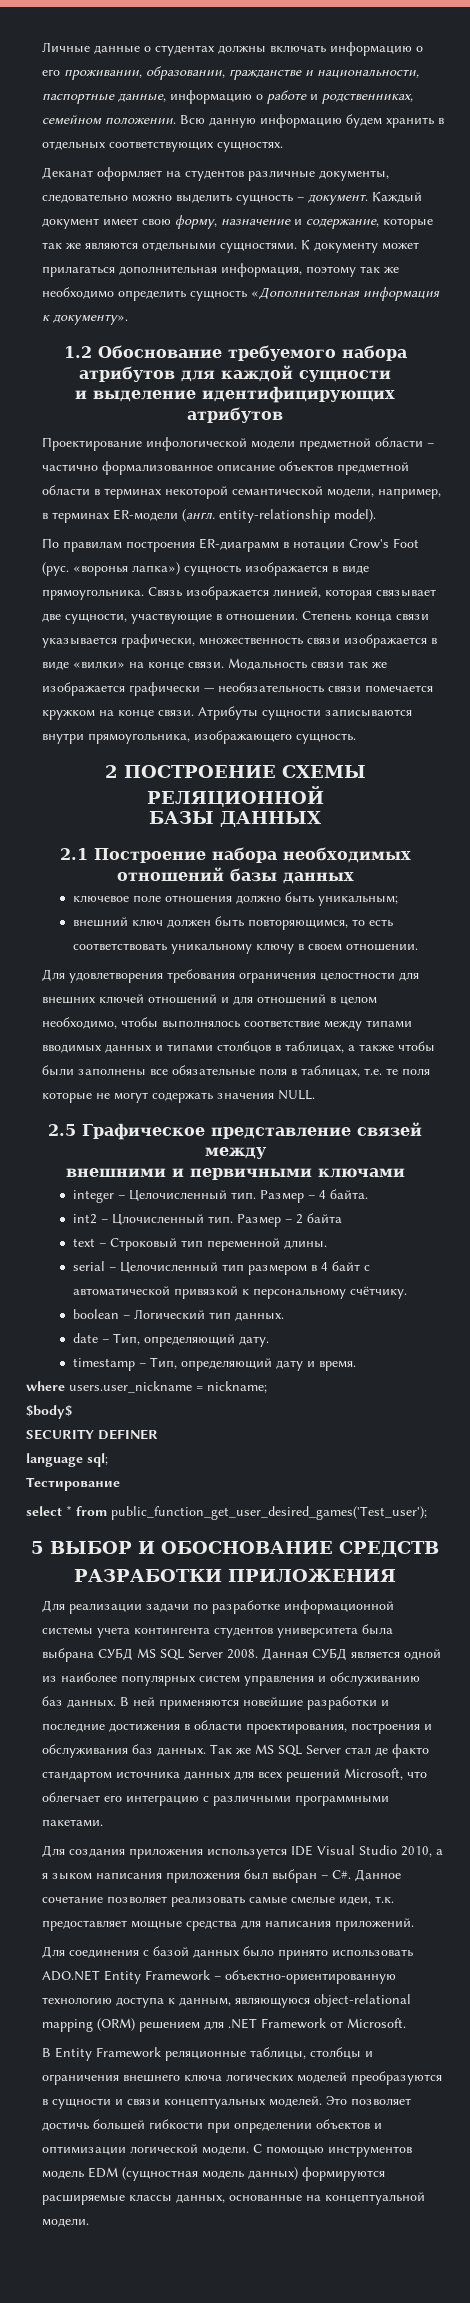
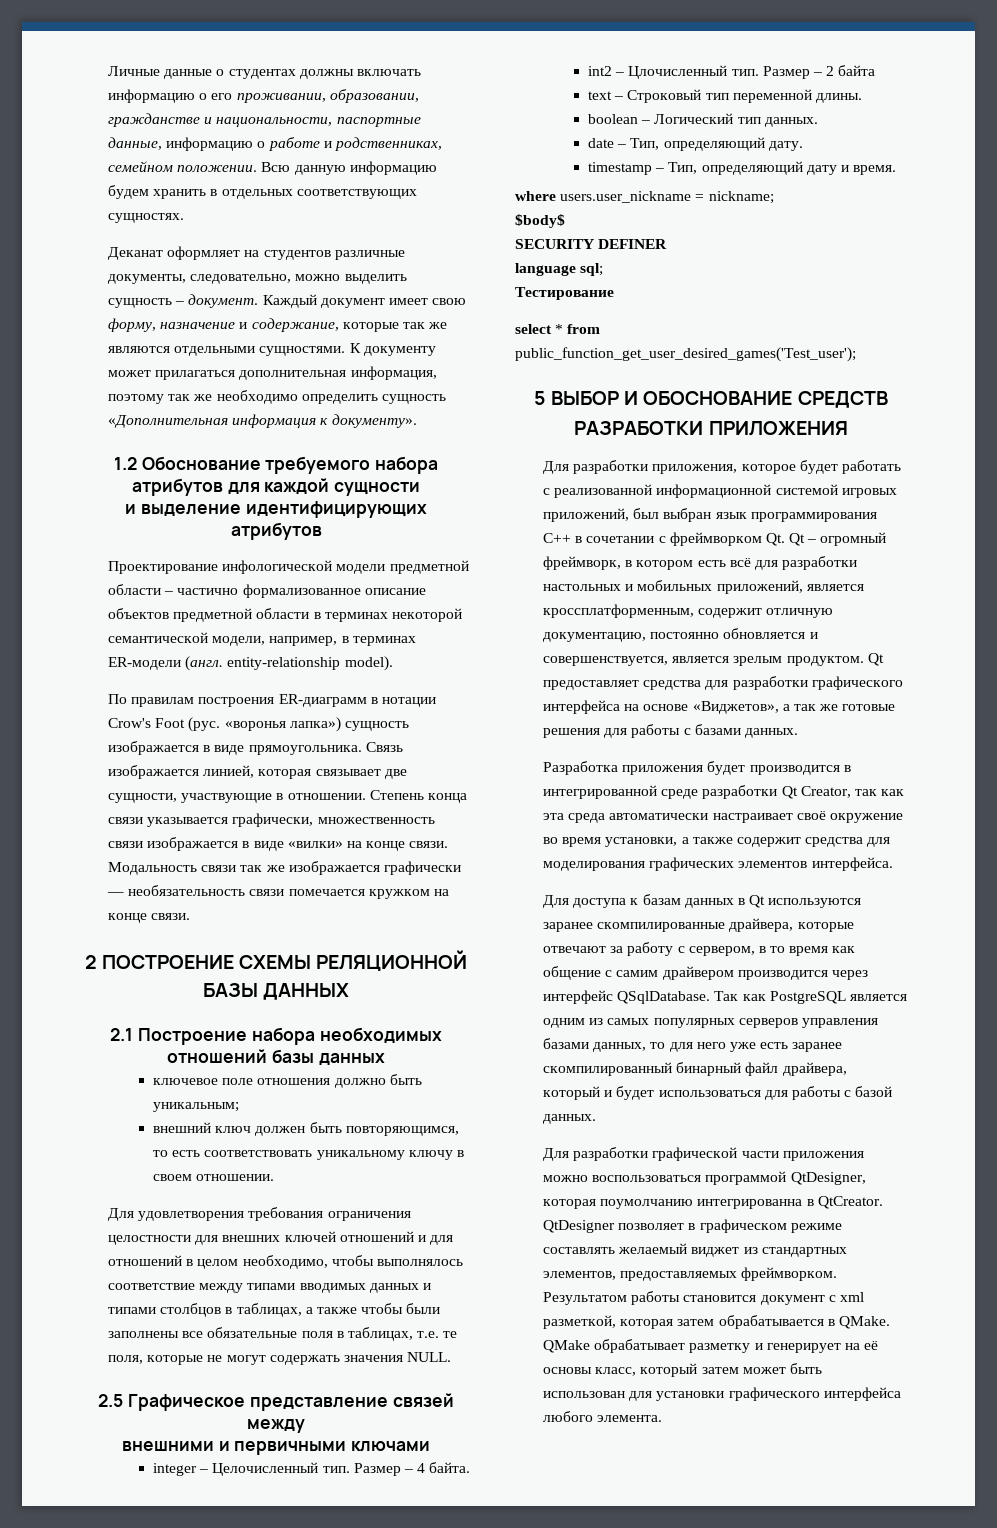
[41,194,128,203] следовательно -> [190,274,292,284] следовательно,
[197,706,412,720] [41,730,356,744] Атрибуты сущности записываются внутри прямоугольника, изображающего сущность. -> (191, 916) none
[401,1068,430,1075] поля -> [107,1355,143,1364] поля,
[72,1261,370,1275] [72,1286,407,1299] // serial – Целочисленный тип размером в 4 байт с автоматической привязкой к персональному счётчику. -> (862, 98) none
[68,1600,394,1614] [41,1624,393,1638] [41,1648,441,1662] [41,1672,420,1686] [41,1696,389,1710] [41,1720,432,1734] [41,1744,429,1758] [41,1768,427,1782] [41,1792,389,1806] [41,1819,103,1827] [41,1845,443,1859] [41,1869,401,1883] [41,1896,394,1907] [41,1918,414,1931] [41,1946,413,1960] [41,1970,396,1984] [41,1994,411,2008] [41,2018,406,2032] [41,2047,373,2061] [41,2071,442,2085] [41,2096,411,2109] [41,2119,382,2133] [41,2144,412,2157] [41,2167,385,2181] [41,2192,425,2205] [41,2218,89,2227] реализации задачи по разработке информационной системы учета контингента студентов университета была выбрана СУБД MS SQL Server 2008. Данная СУБД является одной из наиболее популярных систем управления и обслуживанию баз данных. В ней применяются новейшие разработки и последние достижения в области проектирования, построения и обслуживания баз данных. Так же MS SQL Server стал де факто стандартом источника данных для всех решений Microsoft, что облегчает его интеграцию с различными программными пакетами. // Для создания приложения используется IDE Visual Studio 2010, а я зыком написания приложения был выбран – C#. Данное сочетание позволяет реализовать самые смелые идеи, т.к. предоставляет мощные средства для написания приложений. // Для соединения с базой данных было принято использовать ADO.NET Entity Framework – объектно-ориентированную технологию доступа к данным, являющуюся object-relational mapping (ORM) решением для .NET Framework от Microsoft. // В Entity Framework реляционные таблицы, столбцы и ограничения внешнего ключа логических моделей преобразуются в сущности и связи концептуальных моделей. Это позволяет достичь большей гибкости при определении объектов и оптимизации логической модели. С помощью инструментов модель EDM (сущностная модель данных) формируются расширяемые классы данных, основанные на концептуальной модели. -> [573,460,901,474] [542,484,897,498] [542,508,877,522] [542,532,887,546] [542,556,858,570] [542,580,864,594] [542,604,834,618] [542,628,818,642] [542,653,884,666] [542,676,903,690] [542,700,896,714] [542,724,798,738] [542,761,851,775] [542,785,905,799] [542,811,903,823] [542,837,891,847] [542,857,893,871] [542,894,862,908] [542,918,854,932] [542,942,856,956] [542,966,868,980] [542,990,907,1004] [542,1018,878,1028] [542,1038,843,1052] [542,1062,847,1076] [542,1086,893,1100] [542,1114,596,1124] [542,1147,864,1161] [542,1171,866,1185] [542,1196,883,1209] [542,1219,842,1233] [542,1243,847,1257] [542,1267,838,1281] [542,1291,864,1305] [542,1315,890,1329] [542,1339,879,1353] [542,1363,822,1377] [542,1387,901,1401] [542,1411,663,1422] разработки приложения, которое будет работать с реализованной информационной системой игровых приложений, был выбран язык программирования C++ в сочетании с фреймворком Qt. Qt – огромный фреймворк, в котором есть всё для разработки настольных и мобильных приложений, является кроссплатформенным, содержит отличную документацию, постоянно обновляется и совершенствуется, является зрелым продуктом. Qt предоставляет средства для разработки графического интерфейса на основе «Виджетов», а так же готовые решения для работы с базами данных. // Разработка приложения будет производится в интегрированной среде разработки Qt Creator, так как эта среда автоматически настраивает своё окружение во время установки, а также содержит средства для моделирования графических элементов интерфейса. // Для доступа к базам данных в Qt используются заранее скомпилированные драйвера, которые отвечают за работу с сервером, в то время как общение с самим драйвером производится через интерфейс QSqlDatabase. Так как PostgreSQL является одним из самых популярных серверов управления базами данных, то для него уже есть заранее скомпилированный бинарный файл драйвера, который и будет использоваться для работы с базой данных. // Для разработки графической части приложения можно воспользоваться программой QtDesigner, которая поумолчанию интегрированна в QtCreator. QtDesigner позволяет в графическом режиме составлять желаемый виджет из стандартных элементов, предоставляемых фреймворком. Результатом работы становится документ с xml разметкой, которая затем обрабатывается в QMake. QMake обрабатывает разметку и генерирует на её основы класс, который затем может быть использован для установки графического интерфейса любого элемента.

